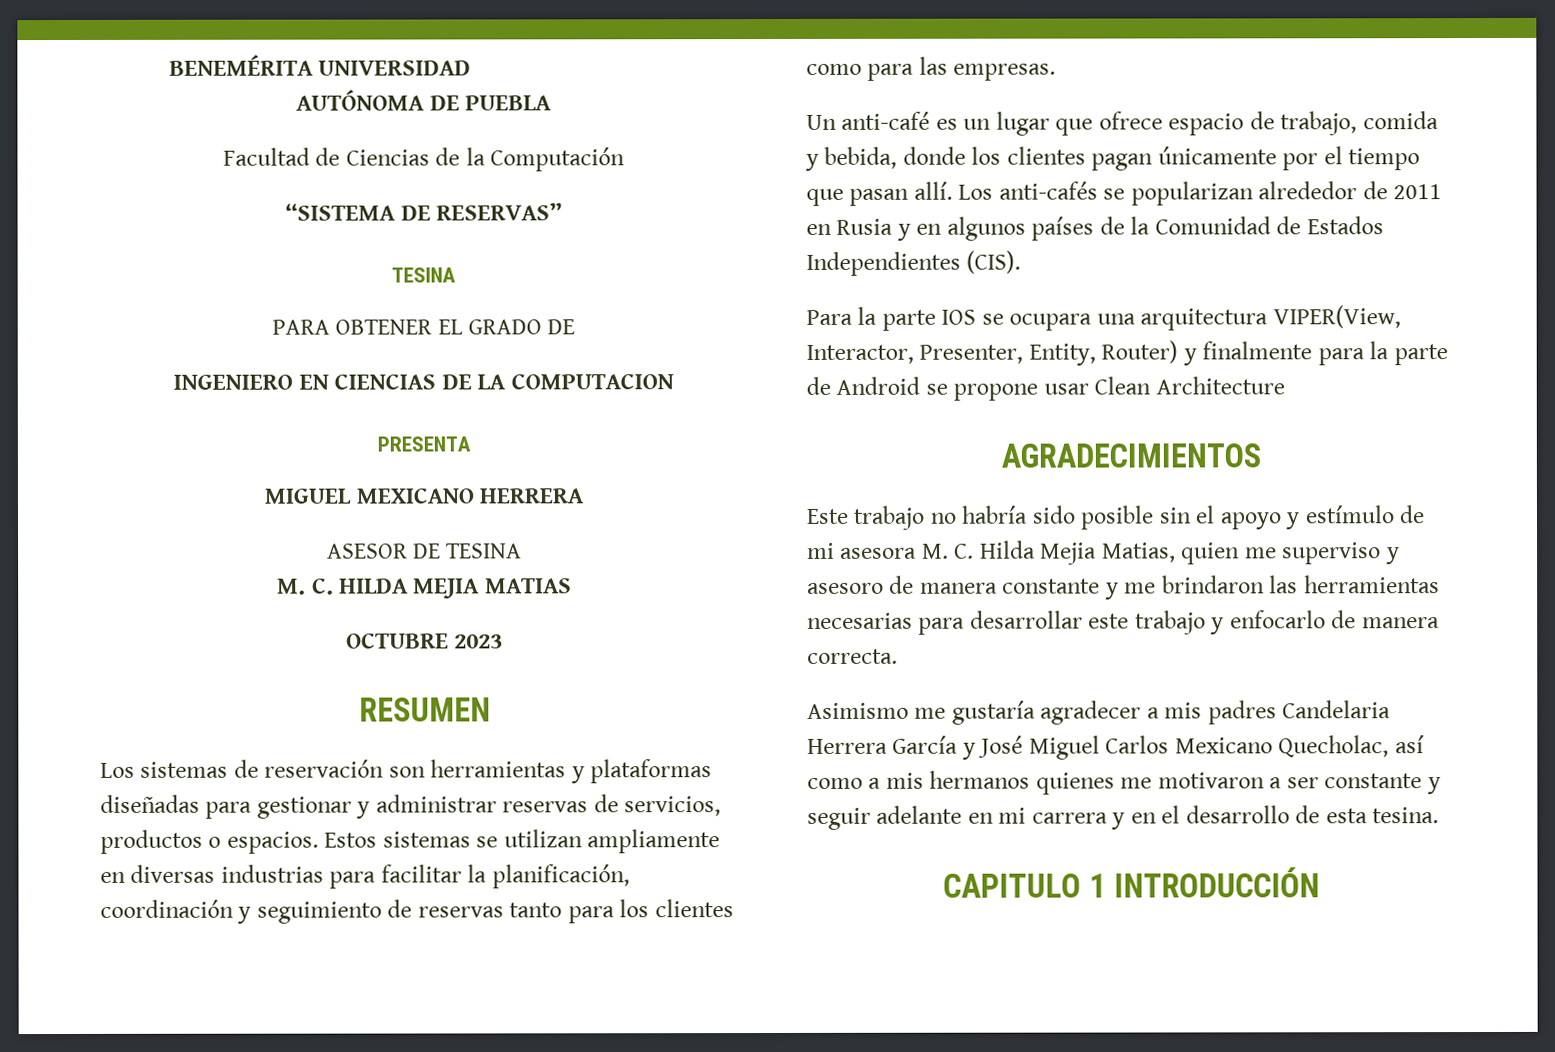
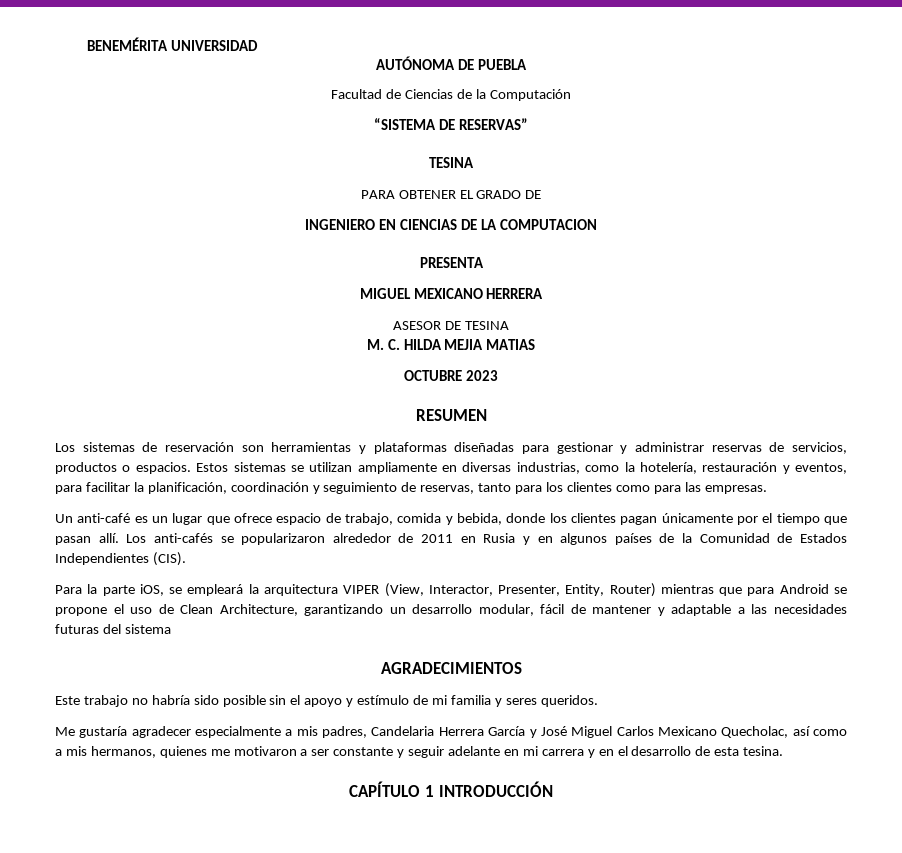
[220,864,324,883] industrias -> [516,462,847,474] industrias, como la hotelería, restauración y eventos,
[417,906,504,918] reservas -> [420,485,475,494] reservas,
[1130,181,1254,206] popularizan -> [241,533,326,545] popularizaron
[941,305,1401,331] [806,340,1448,366] [806,376,1285,401] IOS se ocupara una arquitectura VIPER(View, Interactor, Presenter, Entity, Router) y finalmente para la parte de Android se propone usar Clean Architecture -> [139,583,848,597] [55,604,847,616] [55,624,171,634] iOS, se empleará la arquitectura VIPER (View, Interactor, Presenter, Entity, Router) mientras que para Android se propone el uso de Clean Architecture, garantizando un desarrollo modular, fácil de mantener y adaptable a las necesidades futuras del sistema
[840,540,1400,565] [807,575,1440,600] [807,610,1440,635] [807,648,898,664] [807,702,947,719] asesora M. C. Hilda Mejia Matias, quien me superviso y asesoro de manera constante y me brindaron las herramientas necesarias para desarrollar este trabajo y enfocarlo de manera correcta. // Asimismo me -> [450,695,598,707] [55,727,75,736] familia y seres queridos. // Me
[1146,700,1277,725] a mis padres -> [195,726,368,738] especialmente a mis padres,
[929,770,1031,789] hermanos -> [90,746,156,758] hermanos,
[943,873,1082,898] CAPITULO -> [349,781,421,797] CAPÍTULO

